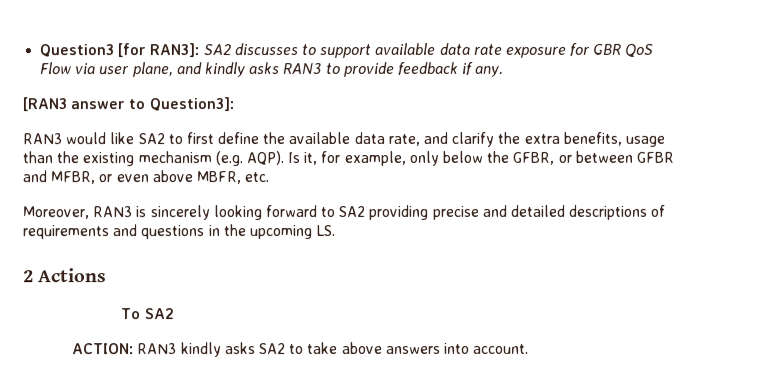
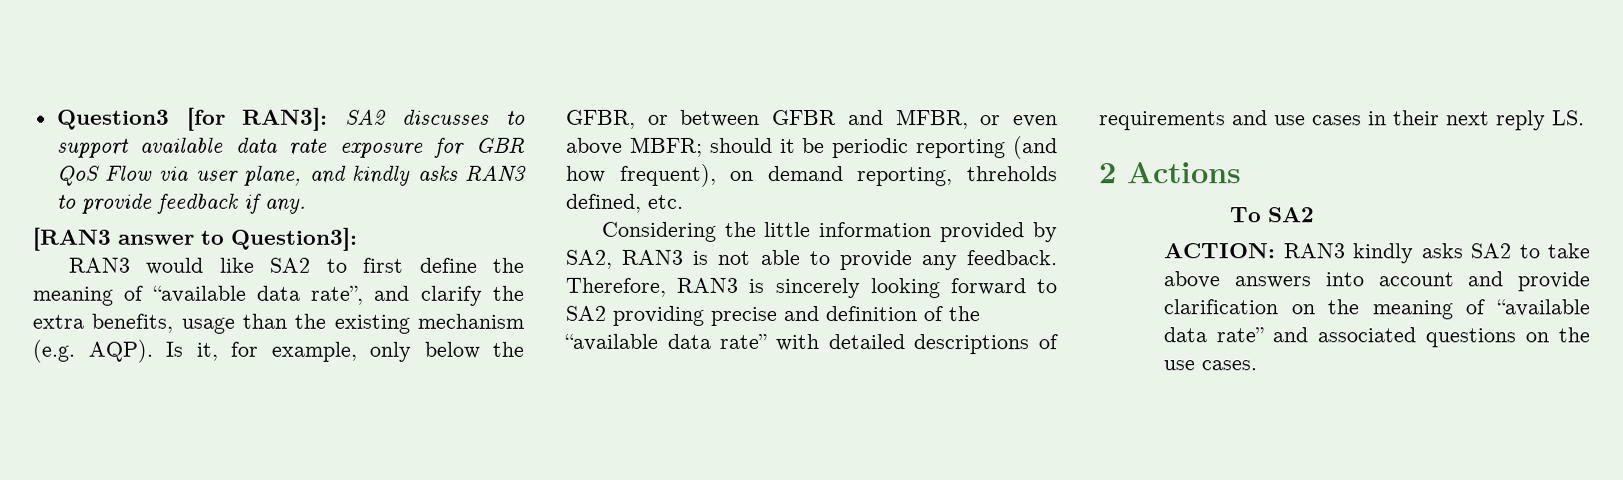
[288,132,420,146] available data rate, -> [32,285,364,306] meaning of “available data rate”,
[195,171,270,185] [23,206,90,220] MBFR, etc. // Moreover, -> [629,136,1058,160] [566,163,1058,187] [566,193,684,213] [600,221,1058,243] [565,249,1057,271] [565,277,666,297] MBFR; should it be periodic reporting (and how frequent), on demand reporting, threholds defined, etc. // Considering the little information provided by SA2, RAN3 is not able to provide any feedback. Therefore,
(508, 210) none -> [825,306,980,322] [564,333,819,352] definition of the “available data rate” with
[141,224,313,240] questions in the upcoming -> [1274,110,1546,131] use cases in their next reply
[473,343,530,354] account. -> [1377,271,1590,292] [1163,299,1590,320] [1163,327,1590,348] [1163,360,1258,371] account and provide clarification on the meaning of “available data rate” and associated questions on the use cases.

